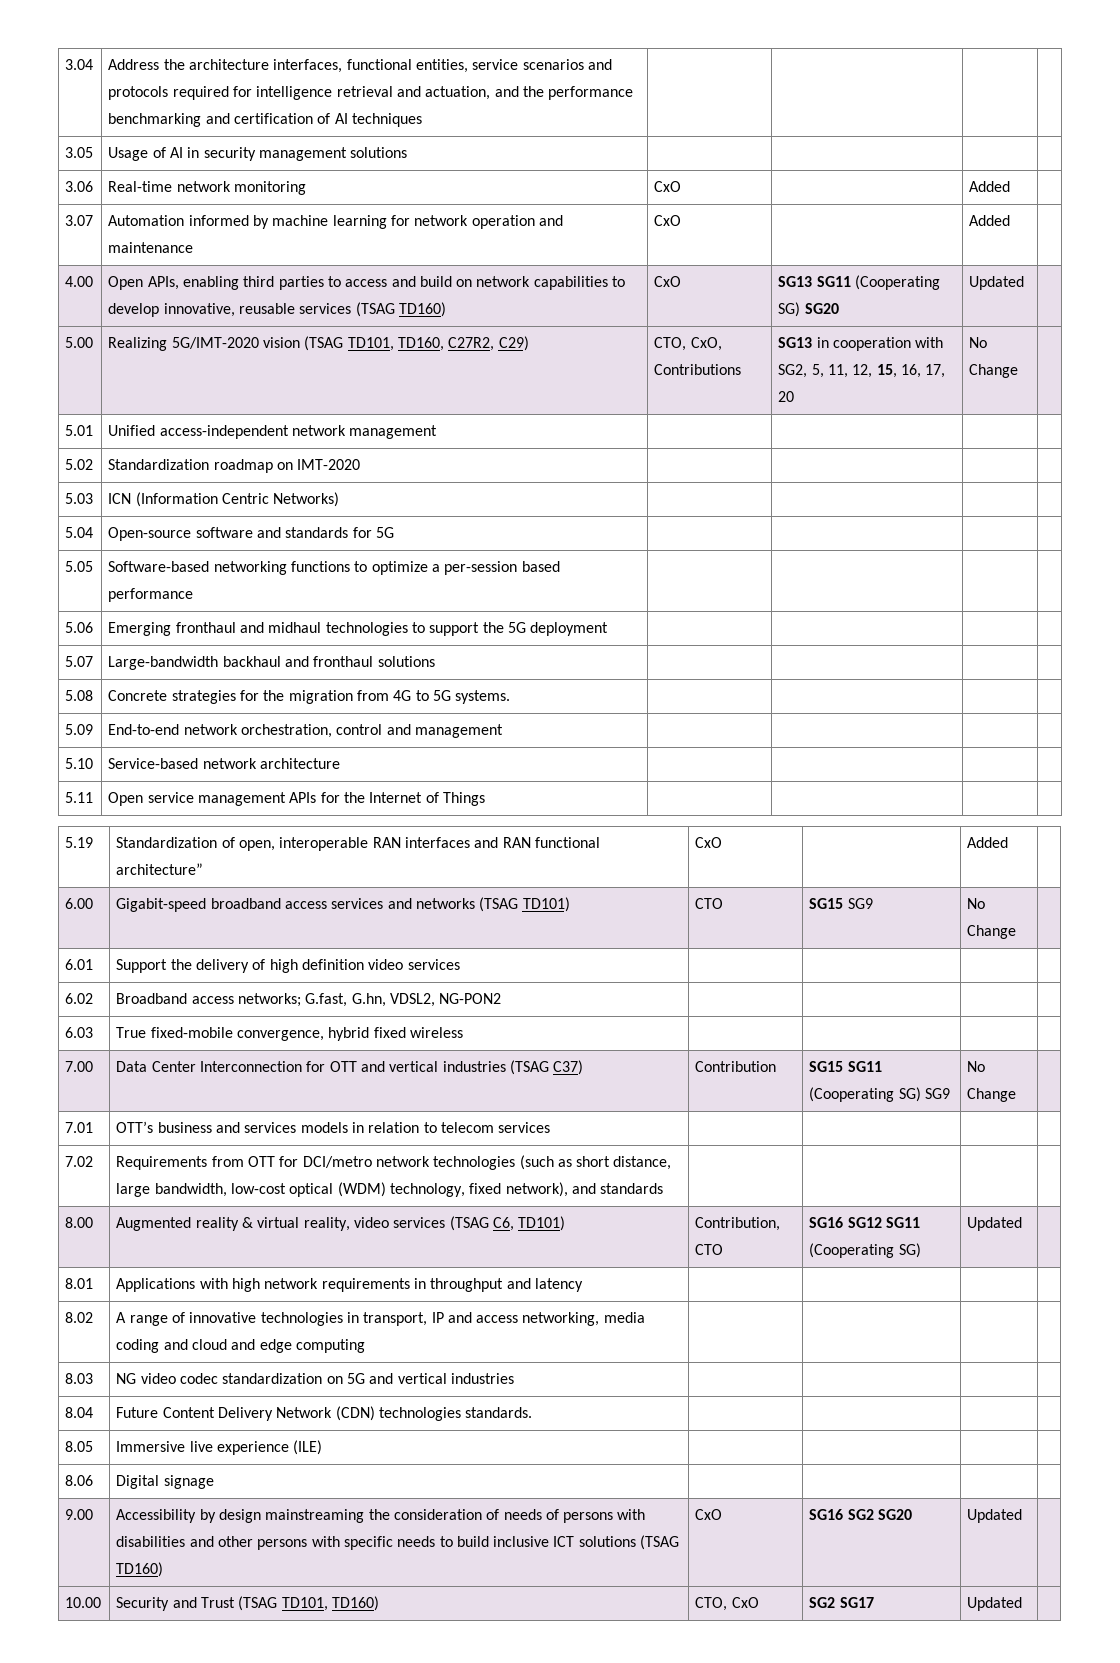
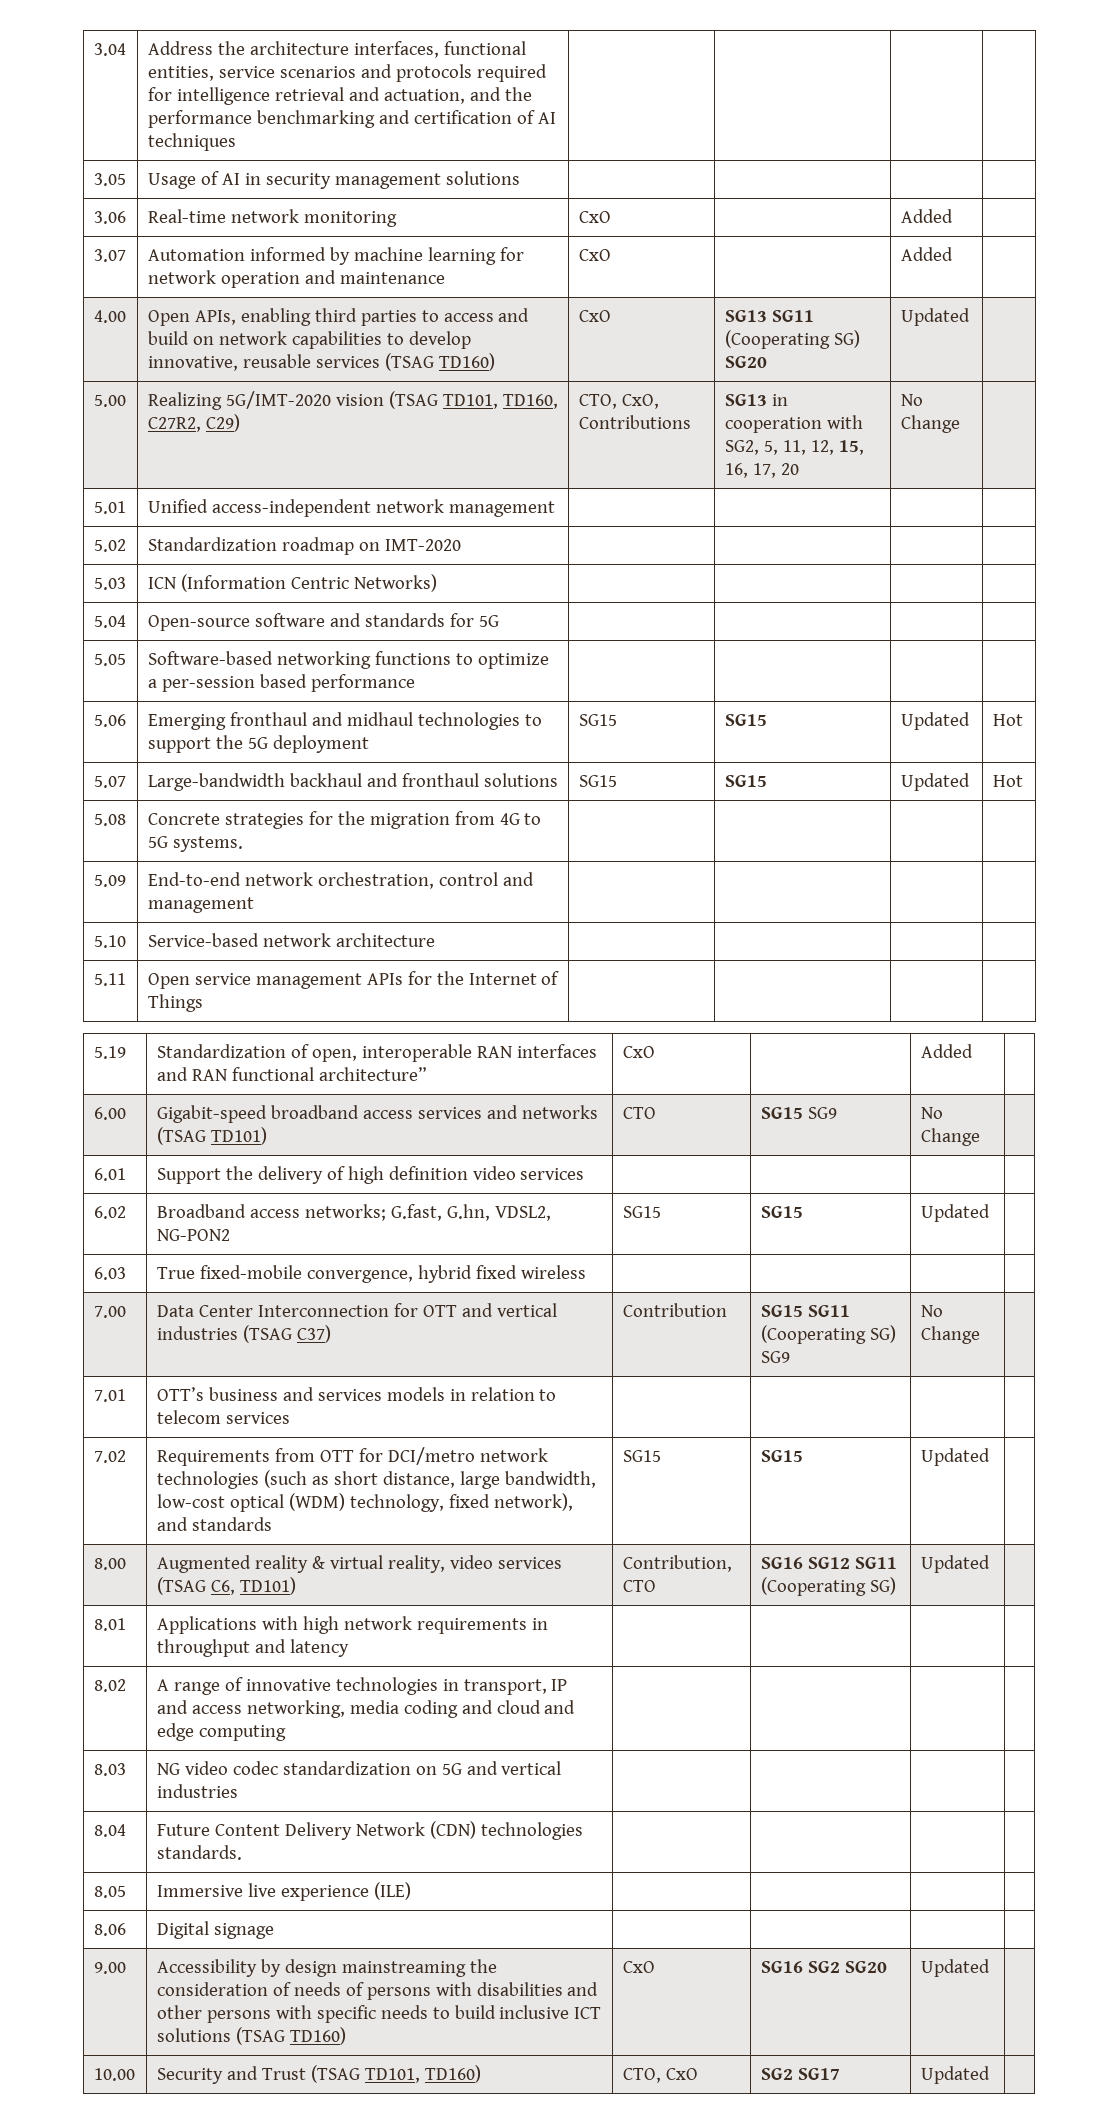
(609, 629) | | | -> [578,714,617,726] [724,714,767,726] [900,712,970,730] [992,714,1023,726] SG15 | SG15 | Updated | Hot
(435, 661) | | | -> [578,775,617,787] [724,775,767,787] [900,773,970,791] [992,775,1023,787] SG15 | SG15 | Updated | Hot
(502, 998) | | -> [622,1206,661,1218] [760,1206,803,1218] [920,1204,990,1222] SG15 | SG15 | Updated
(664, 1188) | | -> [622,1450,661,1462] [760,1450,803,1462] [920,1448,990,1466] SG15 | SG15 | Updated

